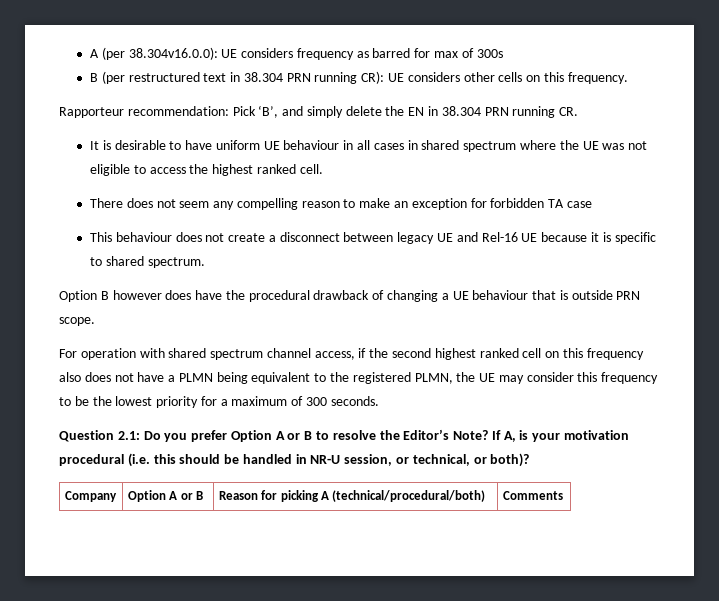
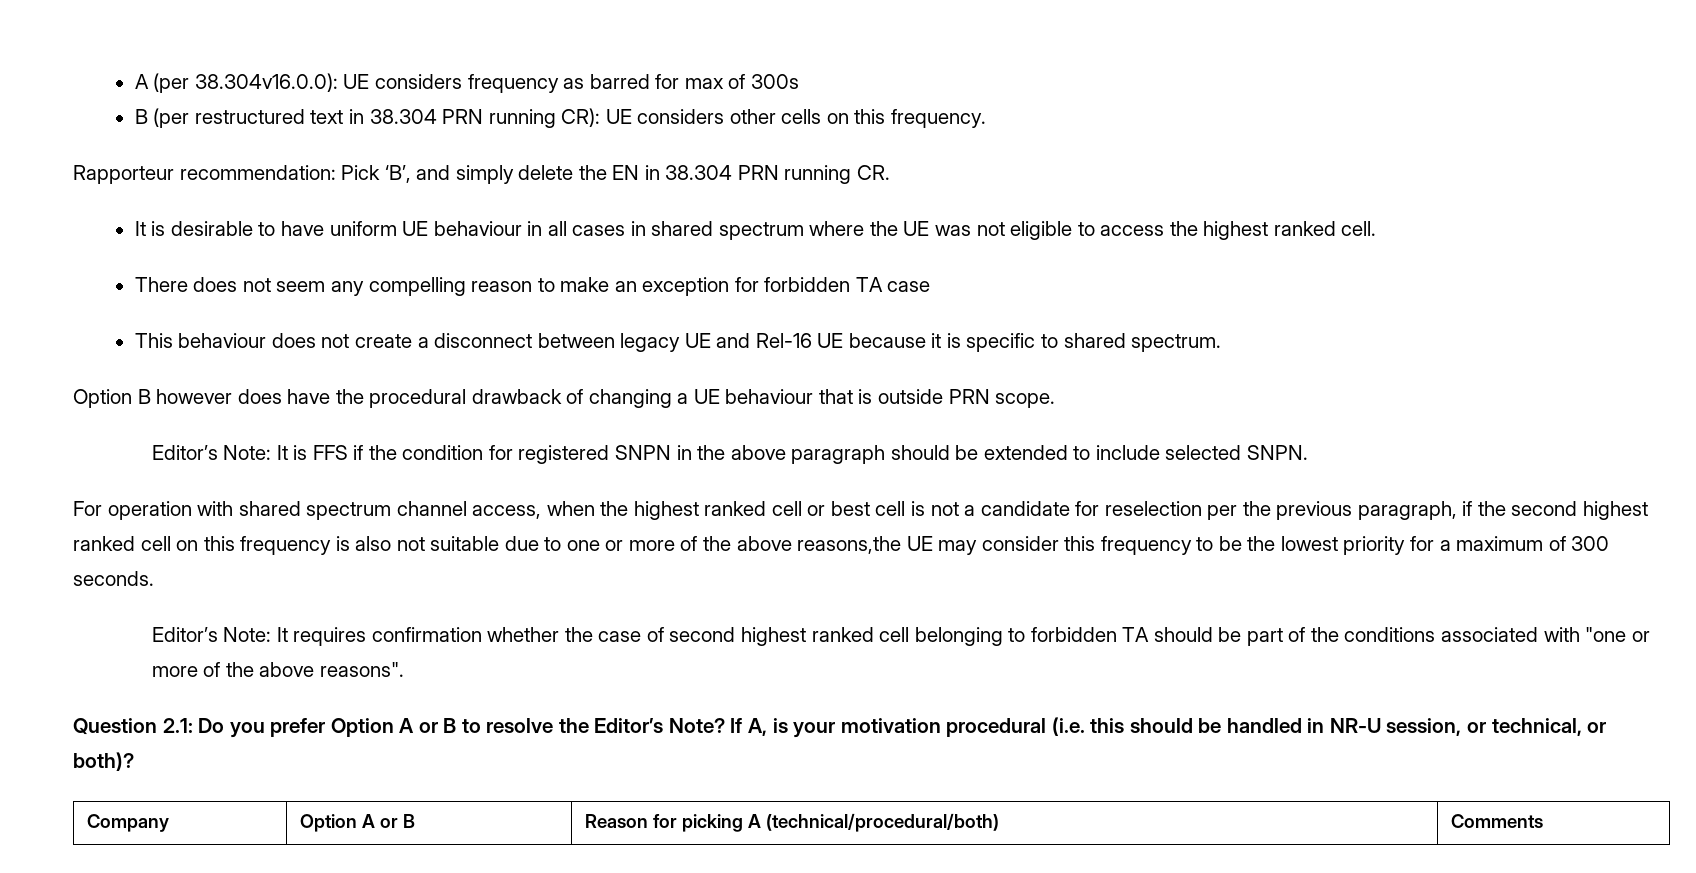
(95, 321) none -> [151,445,1308,464] // Editor’s Note: It is FFS if the condition for registered SNPN in the above paragraph should be extended to include selected SNPN.
(355, 355) none -> [546,501,1457,520] when the highest ranked cell or best cell is not a candidate for reselection per the previous paragraph,
[59,372,476,384] also does not have a PLMN being equivalent to the registered PLMN, the -> [335,536,902,554] is also not suitable due to one or more of the above reasons,the
(379, 401) none -> [151,627,1650,646] [151,662,404,677] // Editor’s Note: It requires confirmation whether the case of second highest ranked cell belonging to forbidden TA should be part of the conditions associated with "one or more of the above reasons".

